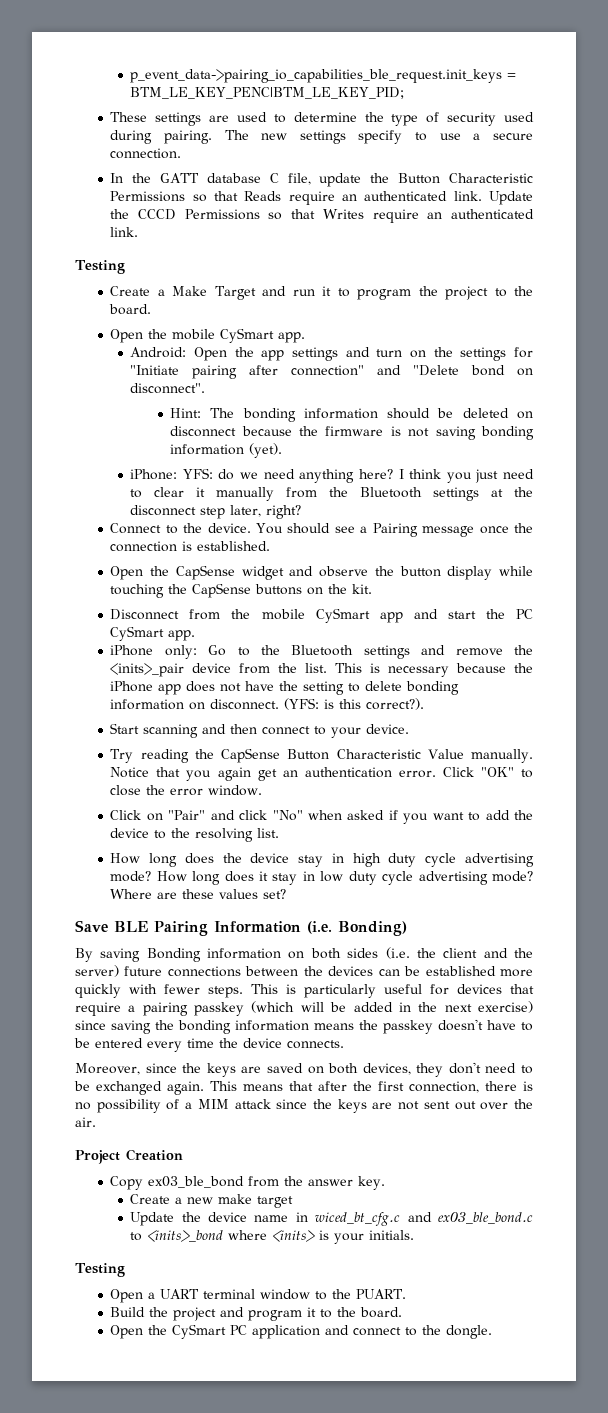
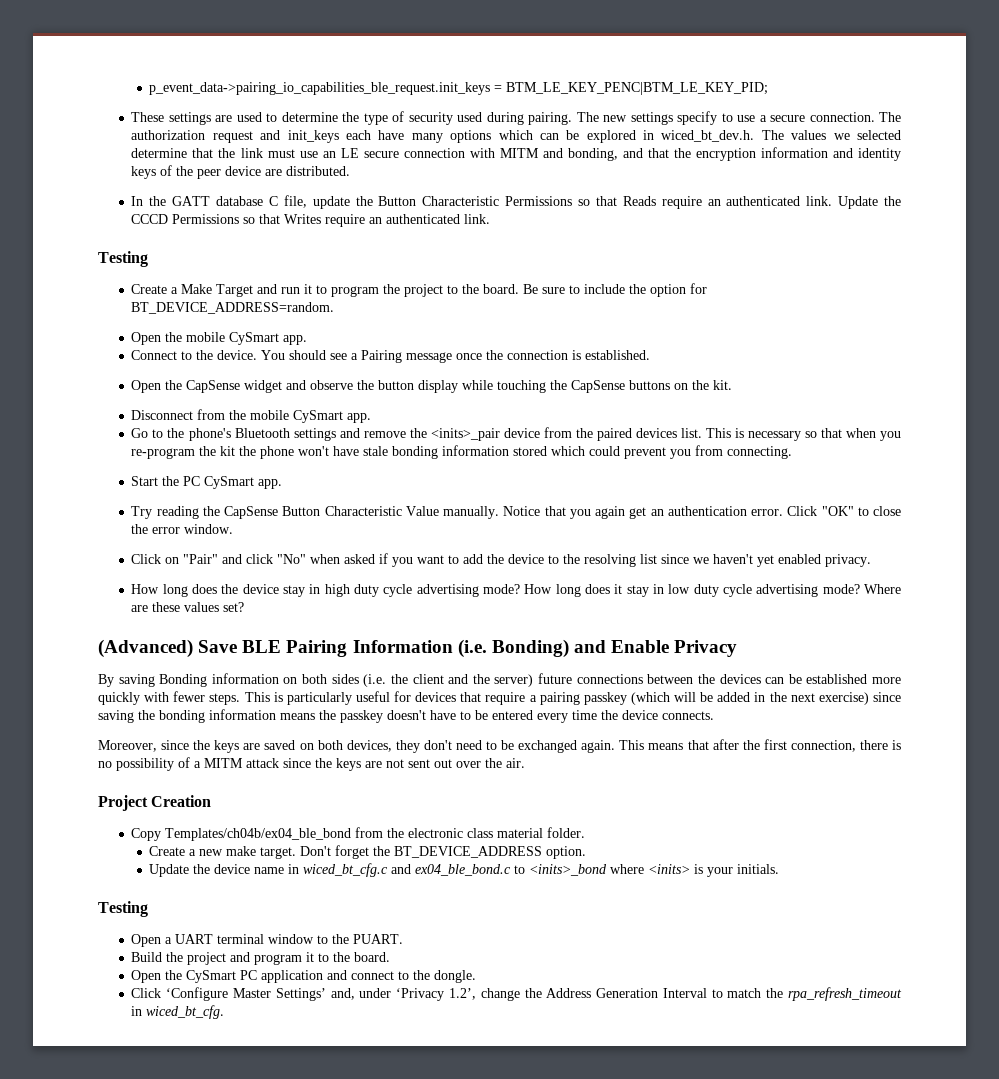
(182, 153) none -> [879,112,902,122] [131,130,902,143] [131,147,902,161] [131,165,351,179] The authorization request and init_keys each have many options which can be explored in wiced_bt_dev.h. The values we selected determine that the link must use an LE secure connection with MITM and bonding, and that the encryption information and identity keys of the peer device are distributed.
(152, 309) none -> [523,283,708,297] [131,302,335,314] Be sure to include the option for BT_DEVICE_ADDRESS=random.
[130,347,533,361] [130,365,533,379] [130,383,206,394] [170,408,533,422] [170,426,534,440] [170,443,283,458] [130,468,535,483] [130,487,534,501] [130,505,302,519] // Android: Open the app settings and turn on the settings for "Initiate pairing after connection" and "Delete bond on disconnect". // Hint: The bonding information should be deleted on disconnect because the firmware is not saving bonding information (yet). // iPhone: YFS: do we need anything here? I think you just need to clear it manually from the Bluetooth settings at the disconnect step later, right? -> (308, 340) none
[379,609,534,623] [110,626,196,641] [110,645,197,659] app and start the PC CySmart app. // iPhone only: -> [347,413,372,423] app. //
(280, 650) none -> [188,428,231,441] phone's
(298, 668) none -> [596,428,677,441] paired devices
[456,663,533,673] [110,681,460,695] [110,698,425,710] [110,723,410,738] because the iPhone app does not have the setting to delete bonding information on disconnect. (YFS: is this correct?). // Start scanning and then connect to your device. -> [804,428,901,441] [131,445,793,459] [131,476,283,489] so that when you re-program the kit the phone won't have stale bonding information stored which could prevent you from connecting. // Start the PC CySmart app.
[257,828,280,838] list. -> [640,554,872,567] list since we haven't yet enabled privacy.
(287, 894) none -> [98,639,193,658] (Advanced)
(407, 928) none -> [573,640,738,657] and Enable Privacy
[197,1099,229,1109] MIM -> [204,758,243,768] MITM
[148,1176,386,1190] ex03_ble_bond from the answer key. -> [165,827,586,841] Templates/ch04b/ex04_ble_bond from the electronic class material folder.
[257,1196,294,1208] target -> [260,845,587,859] target. Don't forget the BT_DEVICE_ADDRESS option.
[438,1212,533,1224] ex03_ble_bond.c -> [415,864,512,876] ex04_ble_bond.c
(493, 1332) none -> [131,987,903,1001] [131,1005,225,1019] // Click ‘Configure Master Settings’ and, under ‘Privacy 1.2’, change the Address Generation Interval to match the rpa_refresh_timeout in wiced_bt_cfg.

